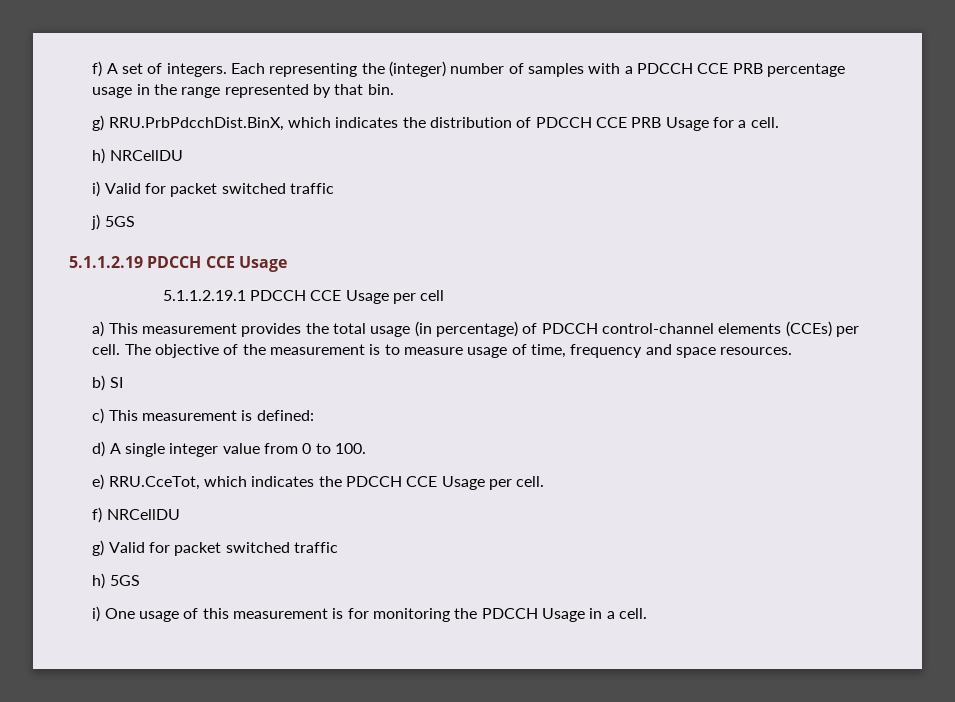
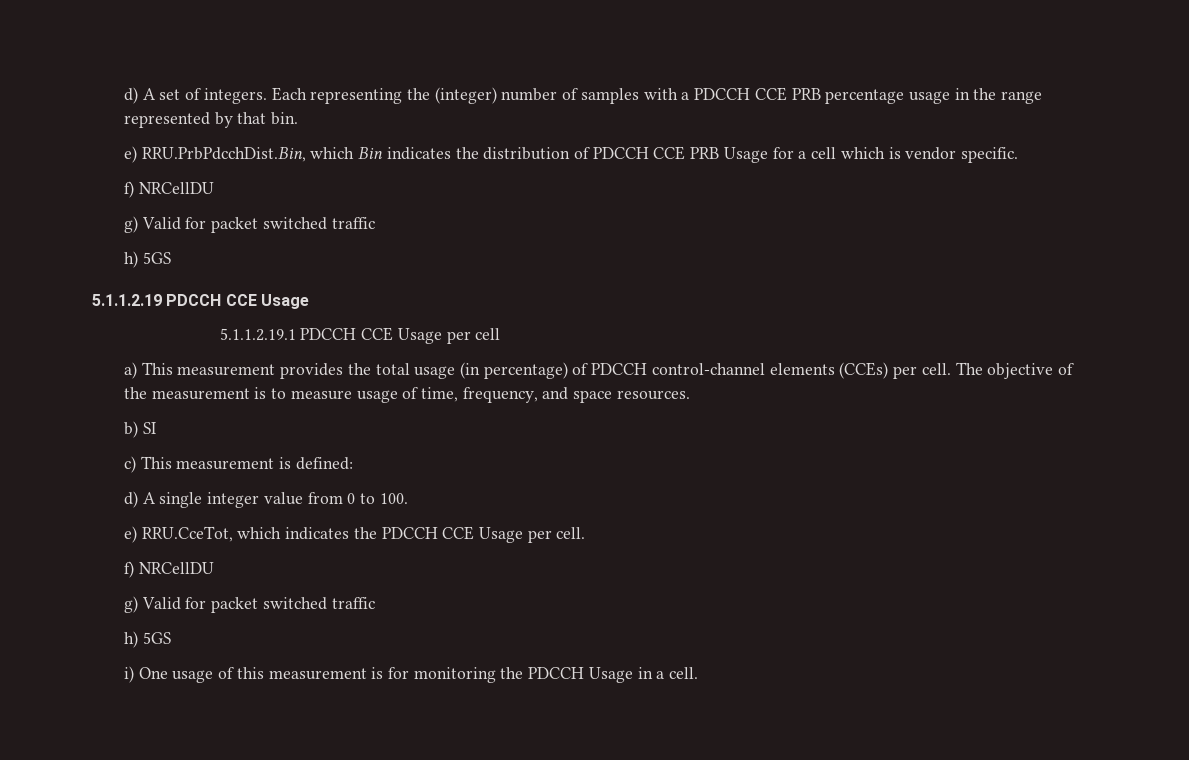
[92,61,103,77] f) -> [123,87,138,104] d)
[92,115,332,131] g) RRU.PrbPdcchDist.BinX, which -> [123,146,384,163] e) RRU.PrbPdcchDist.Bin, which Bin
[750,117,779,128] [92,148,183,164] [92,181,334,197] [91,214,101,230] cell. // h) NRCellDU // i) Valid for packet switched traffic // j) -> [811,147,1018,163] [123,181,214,198] [123,216,375,233] [123,251,138,268] cell which is vendor specific. // f) NRCellDU // g) Valid for packet switched traffic // h)
[570,344,643,358] frequency -> [462,387,538,403] frequency,

